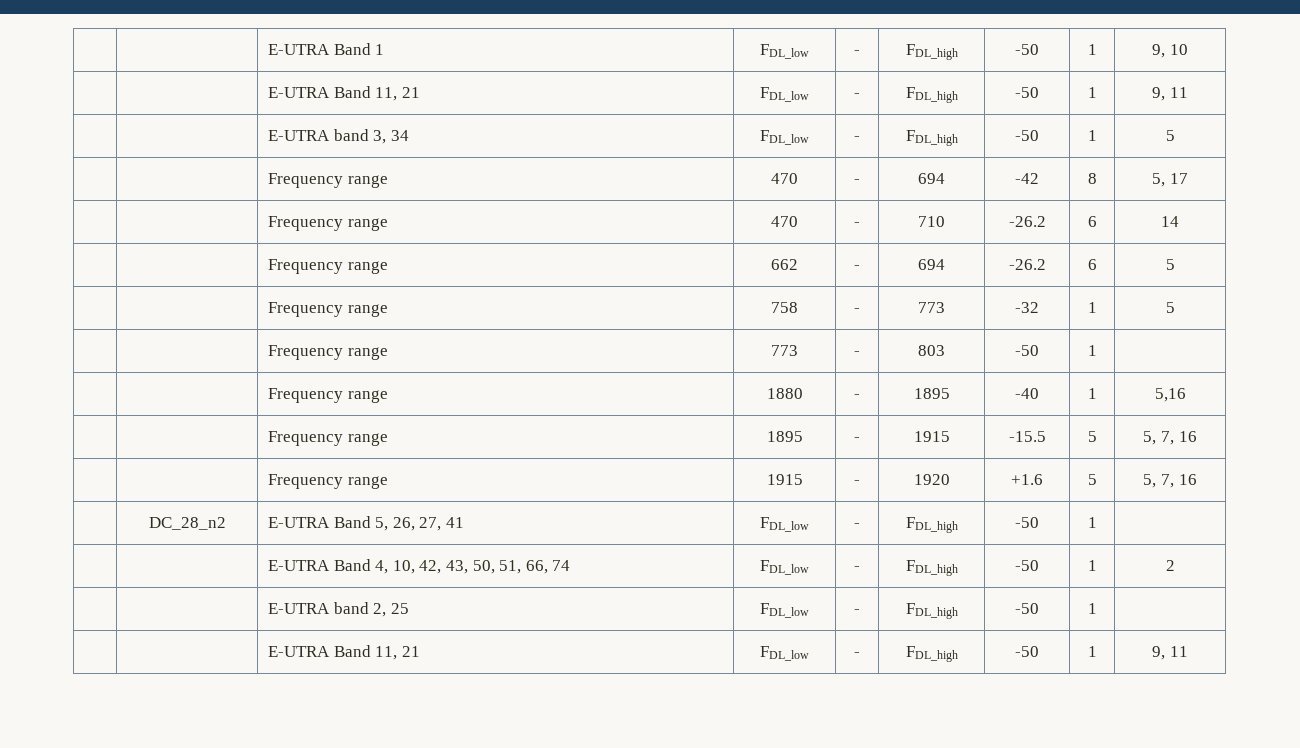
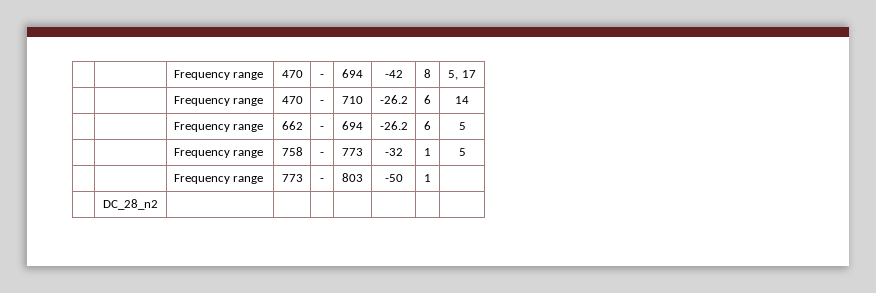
[268,43,385,55] [760,44,810,59] [854,50,860,55] [905,44,958,60] [1015,44,1039,55] [1087,44,1097,55] [1152,44,1188,58] [268,86,420,101] [760,87,810,102] [854,93,860,98] [905,87,958,103] [1015,87,1039,98] [1087,87,1097,98] [1152,87,1188,101] [268,129,409,144] [760,130,810,145] [854,136,860,141] [905,130,958,146] [1015,130,1039,141] [1087,130,1097,141] [1165,130,1175,141] | | E-UTRA Band 1 | FDL_low | - | FDL_high | -50 | 1 | 9, 10 // | | E-UTRA Band 11, 21 | FDL_low | - | FDL_high | -50 | 1 | 9, 11 // | | E-UTRA band 3, 34 | FDL_low | - | FDL_high | -50 | 1 | 5 // | -> (173, 75) |
[268,388,388,403] [766,388,803,399] [854,394,860,399] [913,388,950,399] [1015,388,1039,399] [1087,388,1097,399] [1154,388,1186,402] [268,431,388,446] [766,431,803,442] [854,437,860,442] [913,431,950,442] [1008,431,1046,442] [1087,431,1097,442] [1143,431,1197,445] [268,474,388,489] [766,474,803,485] [854,480,860,485] [913,474,950,485] [1011,474,1043,485] [1087,474,1097,485] [1143,474,1197,488] [148,517,226,530] [268,516,465,531] [760,517,810,532] [854,523,860,528] [905,517,958,533] [1015,517,1039,528] [1087,517,1097,528] [268,559,571,574] [760,560,810,575] [854,566,860,571] [905,560,958,576] [1015,560,1039,571] [1087,560,1097,571] [1165,560,1175,571] [268,602,409,617] [760,603,810,618] [854,609,860,614] [905,603,958,619] [1015,603,1039,614] [1087,603,1097,614] [268,645,420,660] [760,646,810,661] [854,652,860,657] [905,646,958,662] [1015,646,1039,657] [1087,646,1097,657] [1152,646,1188,660] | Frequency range | 1880 | - | 1895 | -40 | 1 | 5,16 // | | Frequency range | 1895 | - | 1915 | -15.5 | 5 | 5, 7, 16 // | | Frequency range | 1915 | - | 1920 | +1.6 | 5 | 5, 7, 16 // | DC_28_n2 | E-UTRA Band 5, 26, 27, 41 | FDL_low | - | FDL_high | -50 | 1 | // | | E-UTRA Band 4, 10, 42, 43, 50, 51, 66, 74 | FDL_low | - | FDL_high | -50 | 1 | 2 // | | E-UTRA band 2, 25 | FDL_low | - | FDL_high | -50 | 1 | // | | E-UTRA Band 11, 21 | FDL_low | - | FDL_high | -50 | 1 | 9, 11 -> [103,199,158,210] DC_28_n2 | | | | | | |

